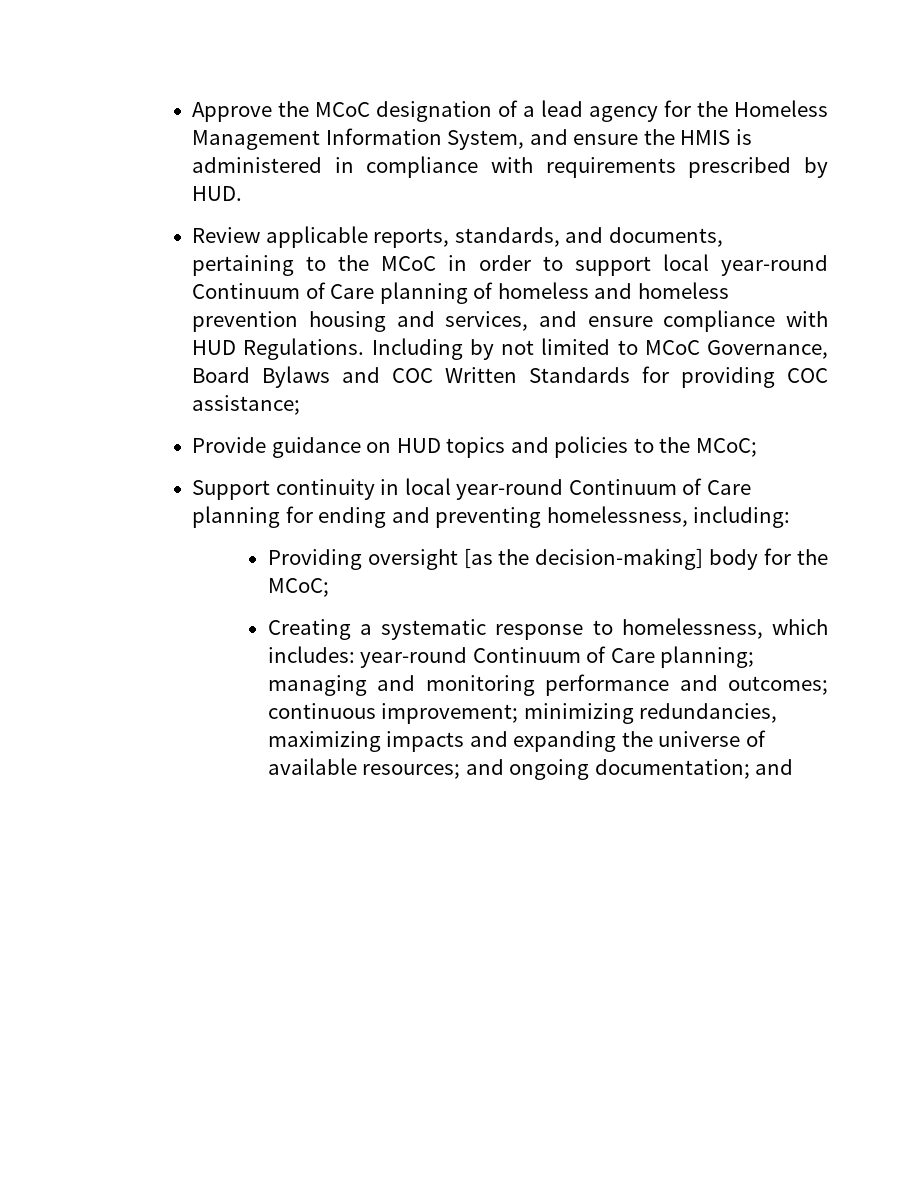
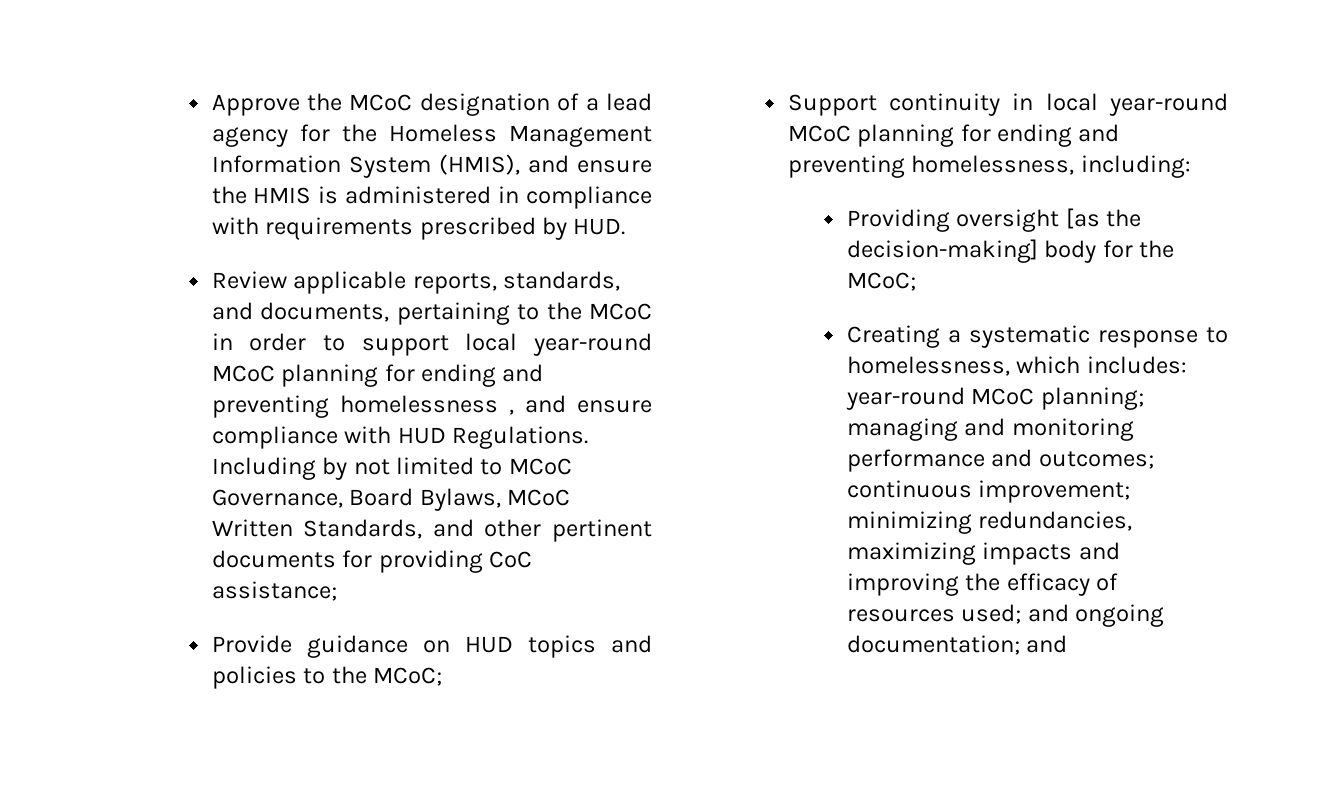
[447,130,525,150] System, -> [348,154,520,178] System (HMIS),
[192,282,729,304] [192,311,529,332] Continuum of Care planning of homeless and homeless prevention housing and services, -> [211,364,544,387] [211,395,514,418] MCoC planning for ending and preventing homelessness ,
[262,366,631,388] Bylaws and COC Written Standards -> [419,488,570,511] [211,519,652,542] [211,550,336,568] Bylaws, MCoC Written Standards, and other pertinent documents
[787,368,829,383] COC -> [488,551,532,568] CoC
[568,478,751,495] Continuum of Care -> [787,125,851,142] MCoC
[472,646,655,663] Continuum of Care -> [971,388,1035,405] MCoC
[513,730,766,752] [267,758,461,779] expanding the universe of available resources; -> [846,573,1119,596] [846,604,1022,624] improving the efficacy of resources used;

